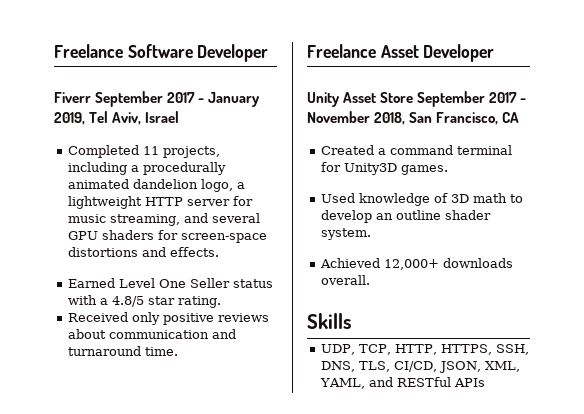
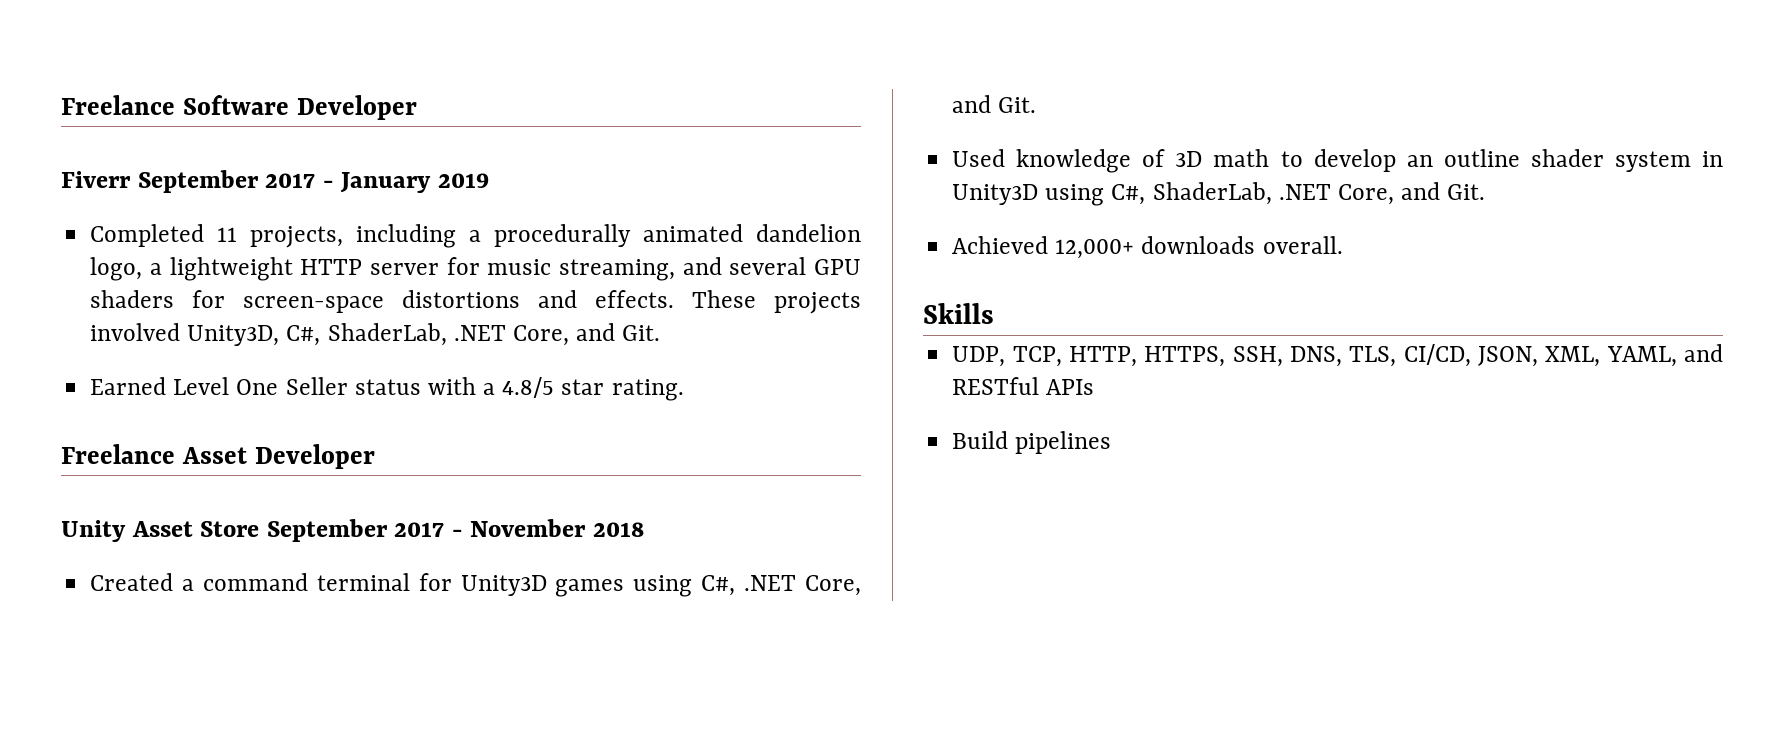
[54,111,180,125] 2019, Tel Aviv, Israel -> [437,173,489,188] 2019
(220, 252) none -> [692,290,861,314] [90,323,661,346] These projects involved Unity3D, C#, ShaderLab, .NET Core, and Git.
[68,312,270,325] [68,329,237,339] [68,346,179,356] // Received only positive reviews about communication and turnaround time. -> (684, 390) none
[374,112,520,125] 2018, San Francisco, CA -> [592,522,644,537] 2018
[401,165,449,175] games. -> [555,575,861,597] [952,95,1037,113] games using C#, .NET Core, and Git.
[321,228,372,240] system. -> [1614,151,1723,172] [952,182,1486,206] system in Unity3D using C#, ShaderLab, .NET Core, and Git.
(486, 382) none -> [952,431,1112,454] // Build pipelines

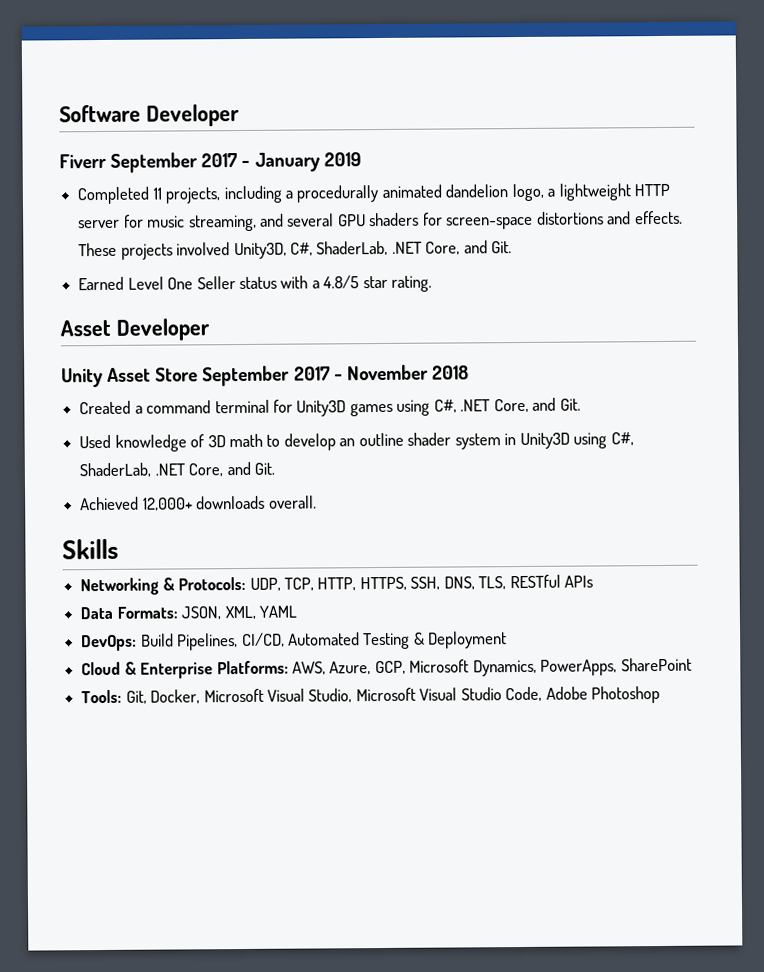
[61,95,175,115] Freelance -> (59, 113) none
[61,444,175,464] Freelance -> (433, 283) none
(994, 313) none -> [80,576,247,596] Networking & Protocols:
[1403,344,1724,367] [952,377,1095,395] [952,431,1112,454] CI/CD, JSON, XML, YAML, and RESTful APIs // Build pipelines -> [509,574,594,589] [80,605,297,620] [81,631,508,652] [81,657,692,679] [81,686,661,704] RESTful APIs // Data Formats: JSON, XML, YAML // DevOps: Build Pipelines, CI/CD, Automated Testing & Deployment // Cloud & Enterprise Platforms: AWS, Azure, GCP, Microsoft Dynamics, PowerApps, SharePoint // Tools: Git, Docker, Microsoft Visual Studio, Microsoft Visual Studio Code, Adobe Photoshop

